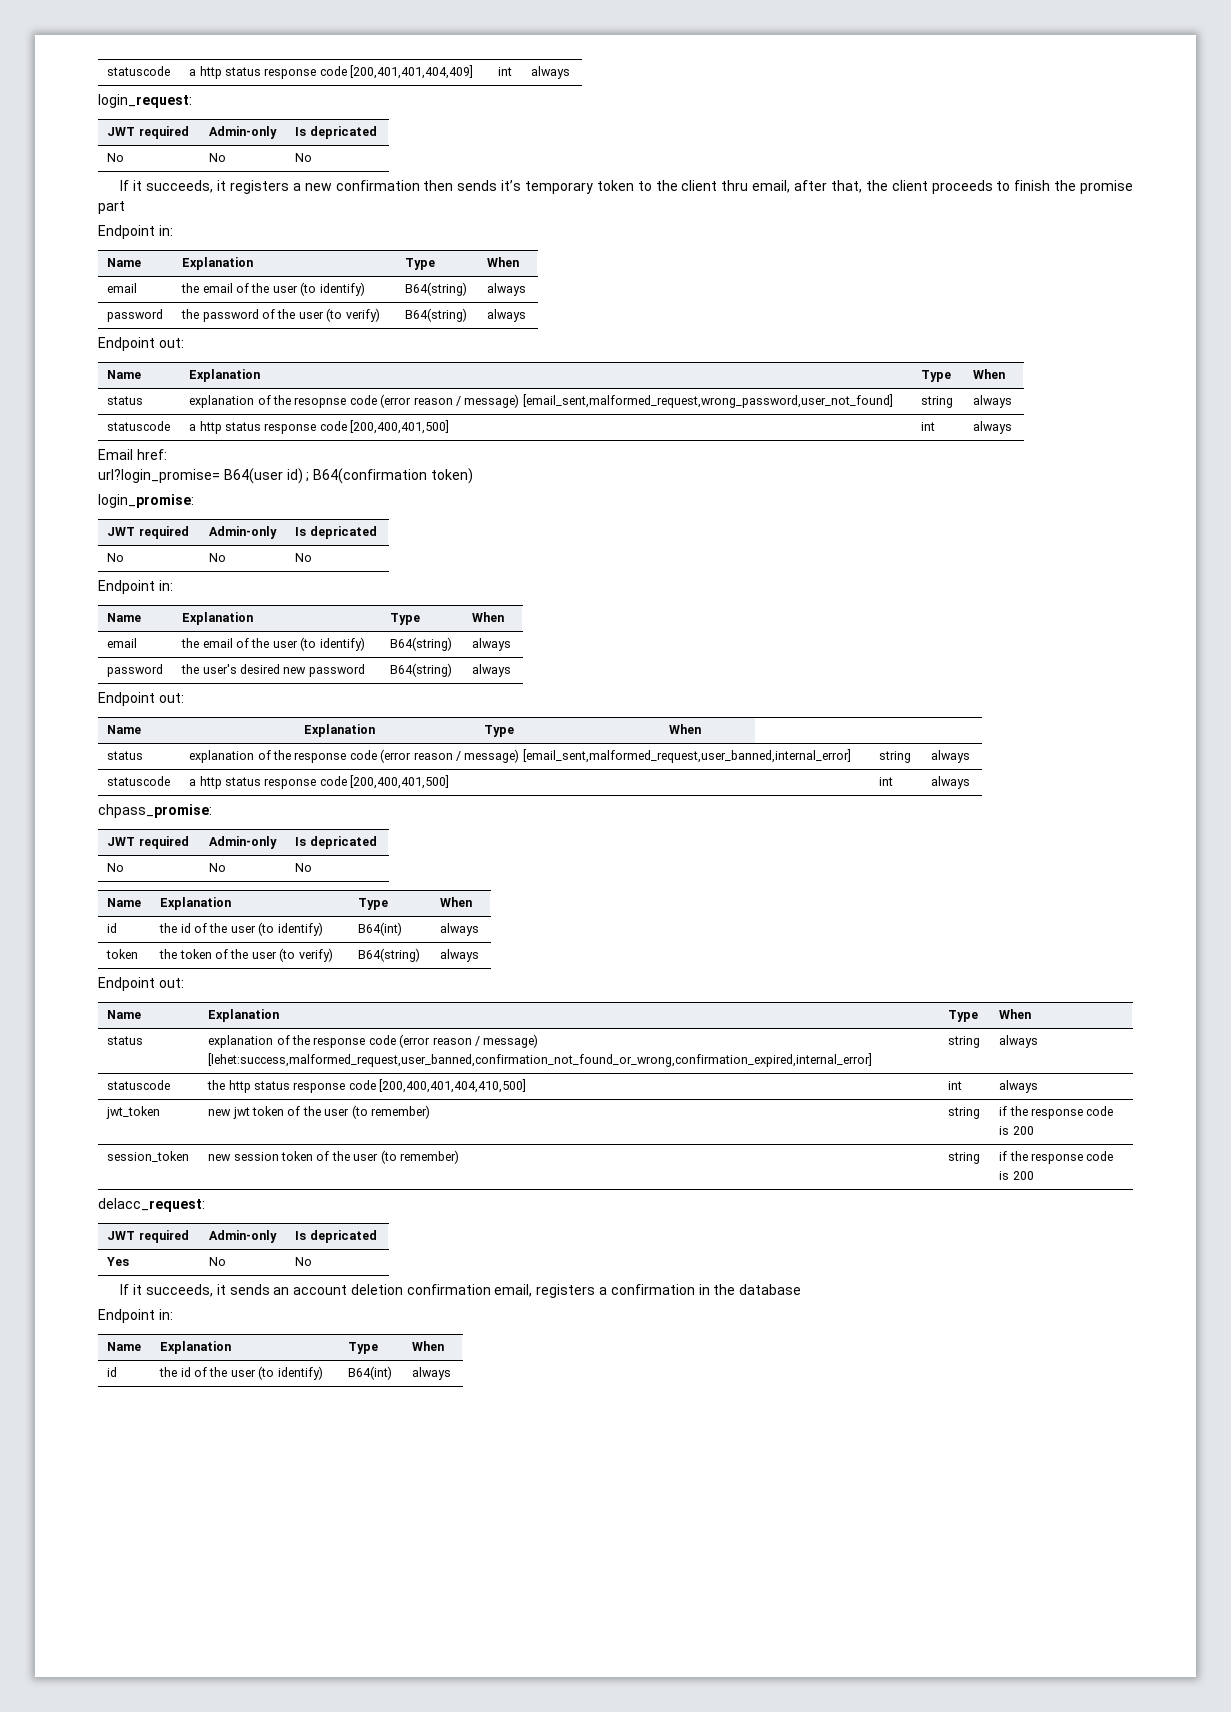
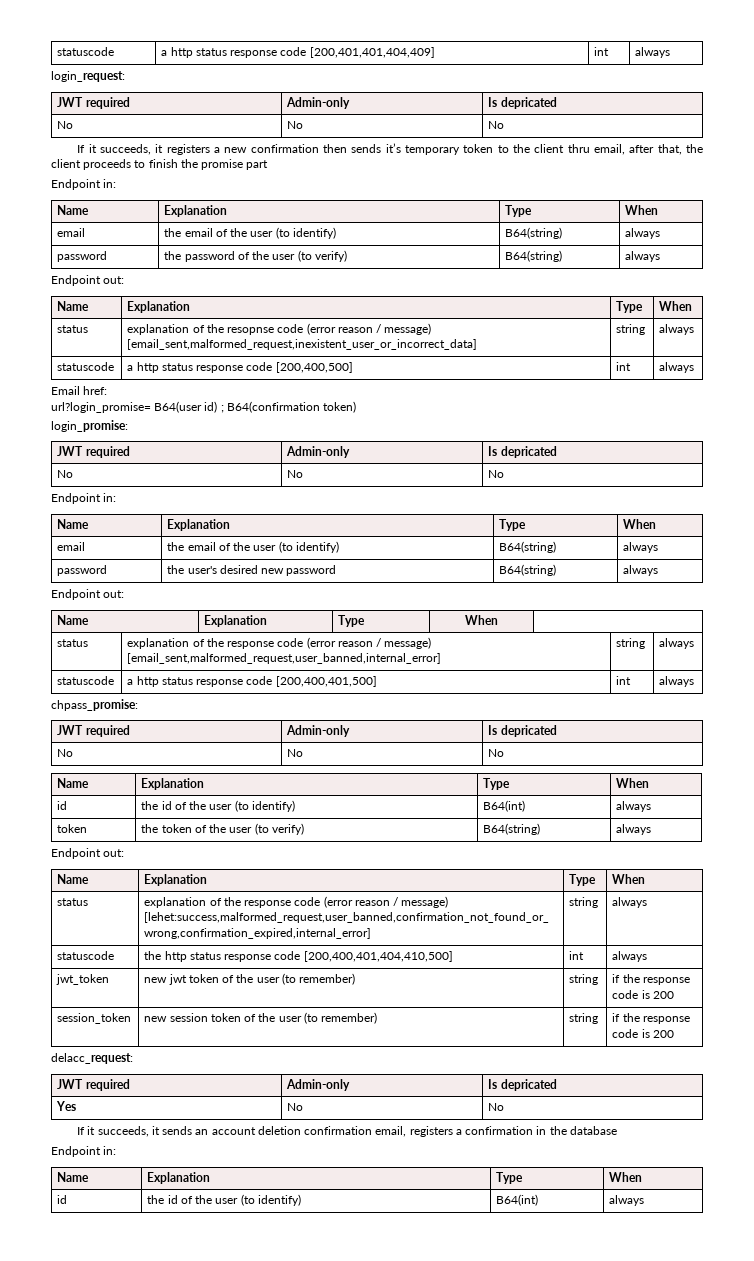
[522,394,893,408] [921,396,954,408] [973,395,1013,408] [107,421,171,431] [189,420,450,434] [email_sent,malformed_request,wrong_password,user_not_found] | string | always // statuscode | a http status response code [200,400,401,500] -> [127,339,478,350] [616,324,646,335] [659,324,695,335] [57,362,115,371] [127,362,353,373] [email_sent,malformed_request,inexistent_user_or_incorrect_data] | string | always // statuscode | a http status response code [200,400,500]

